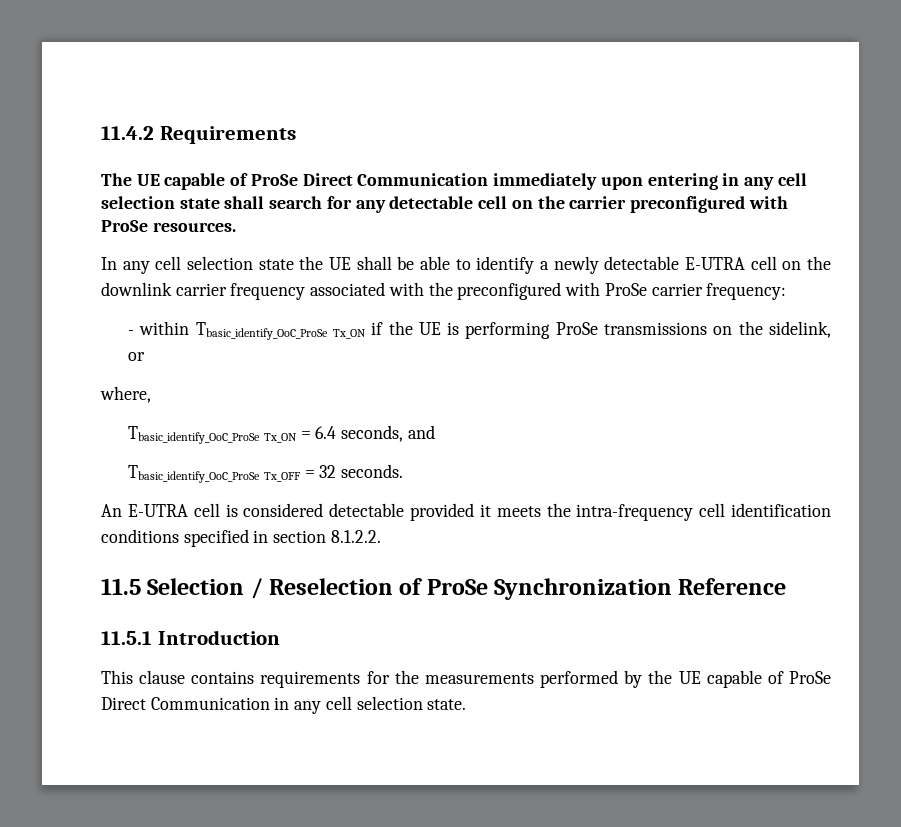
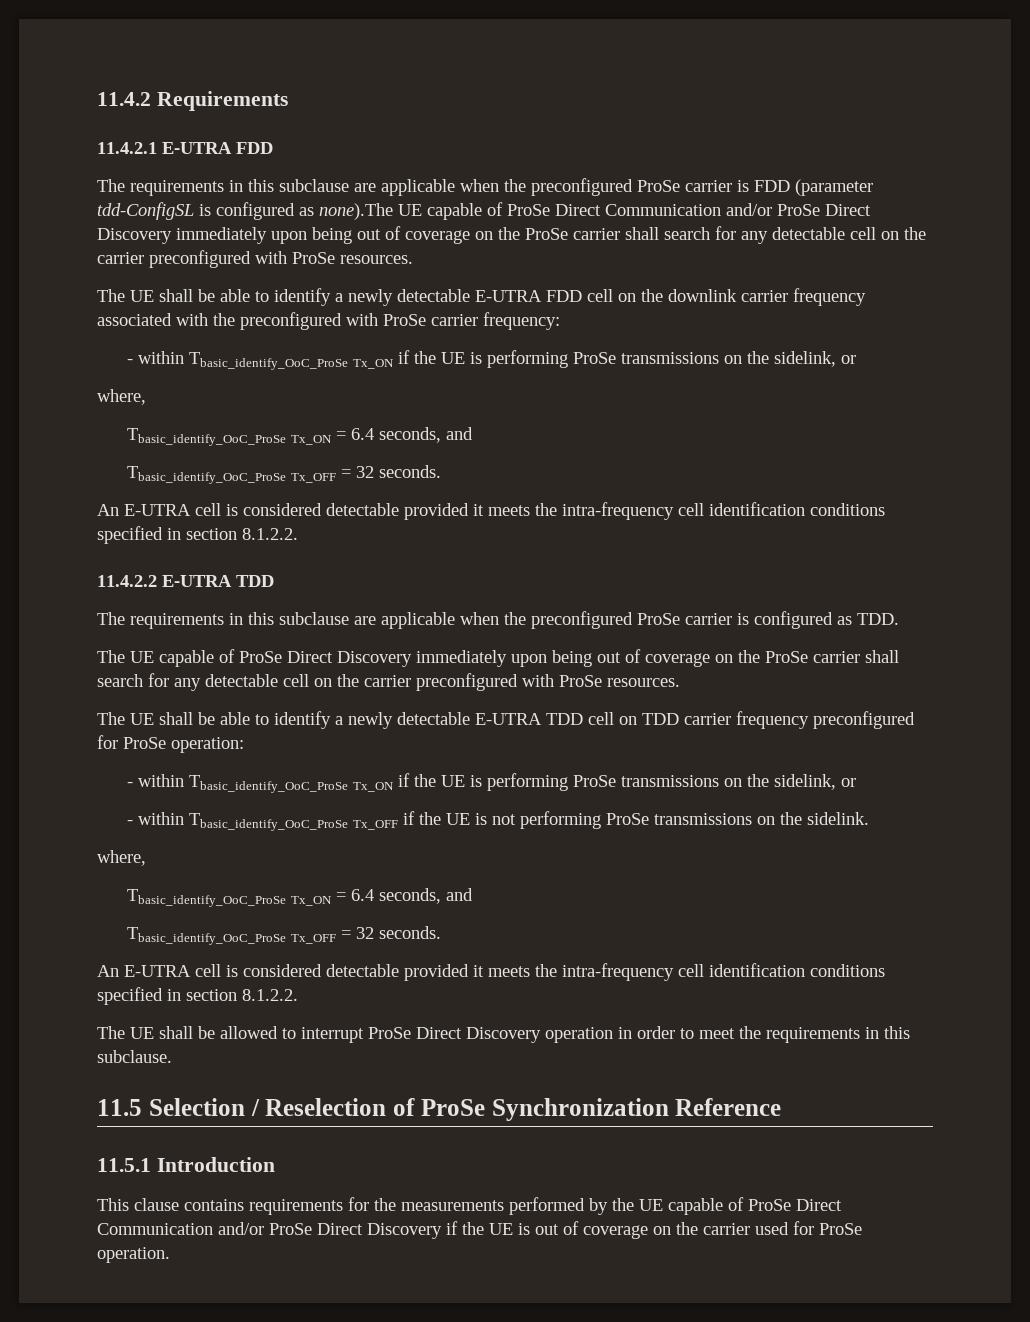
[101,173,807,190] [101,196,220,209] The UE capable of ProSe Direct Communication immediately upon entering in any cell selection state -> [97,142,273,154] [97,178,873,196] [97,202,871,220] [97,226,620,244] 11.4.2.1 E-UTRA FDD // The requirements in this subclause are applicable when the preconfigured ProSe carrier is FDD (parameter tdd-ConfigSL is configured as none).The UE capable of ProSe Direct Communication and/or ProSe Direct Discovery immediately upon being out of coverage on the ProSe carrier
[101,256,324,274] In any cell selection state the -> [97,289,125,302] The
(746, 263) none -> [546,290,582,302] FDD
(381, 536) none -> [97,575,274,587] [97,611,899,629] [97,649,899,667] [97,673,680,691] [97,711,915,729] [97,735,244,753] [127,773,857,793] [127,811,870,831] [97,850,146,866] [127,888,474,907] [127,926,442,945] [97,963,885,981] [97,987,298,1005] [97,1026,910,1043] [97,1050,172,1063] // 11.4.2.2 E-UTRA TDD // The requirements in this subclause are applicable when the preconfigured ProSe carrier is configured as TDD. // The UE capable of ProSe Direct Discovery immediately upon being out of coverage on the ProSe carrier shall search for any detectable cell on the carrier preconfigured with ProSe resources. // The UE shall be able to identify a newly detectable E-UTRA TDD cell on TDD carrier frequency preconfigured for ProSe operation: // - within Tbasic_identify_OoC_ProSe Tx_ON if the UE is performing ProSe transmissions on the sidelink, or // - within Tbasic_identify_OoC_ProSe Tx_OFF if the UE is not performing ProSe transmissions on the sidelink. // where, // Tbasic_identify_OoC_ProSe Tx_ON = 6.4 seconds, and // Tbasic_identify_OoC_ProSe Tx_OFF = 32 seconds. // An E-UTRA cell is considered detectable provided it meets the intra-frequency cell identification conditions specified in section 8.1.2.2. // The UE shall be allowed to interrupt ProSe Direct Discovery operation in order to meet the requirements in this subclause.
[274,696,467,714] in any cell selection state. -> [218,1221,862,1239] [97,1247,170,1263] and/or ProSe Direct Discovery if the UE is out of coverage on the carrier used for ProSe operation.

